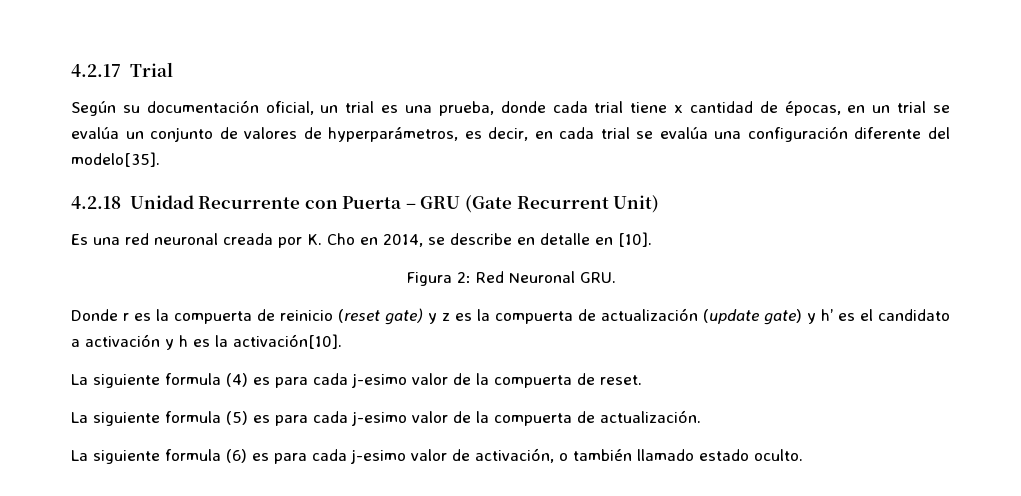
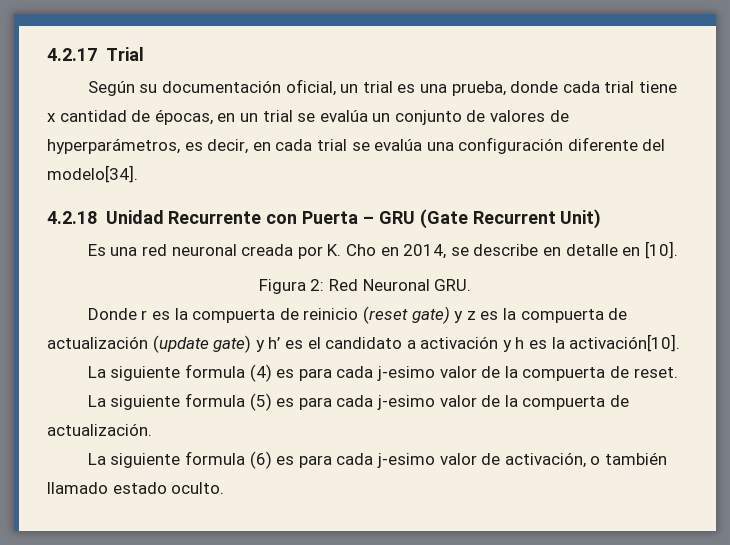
[71,152,160,167] modelo[35]. -> [47,165,138,183] modelo[34].

